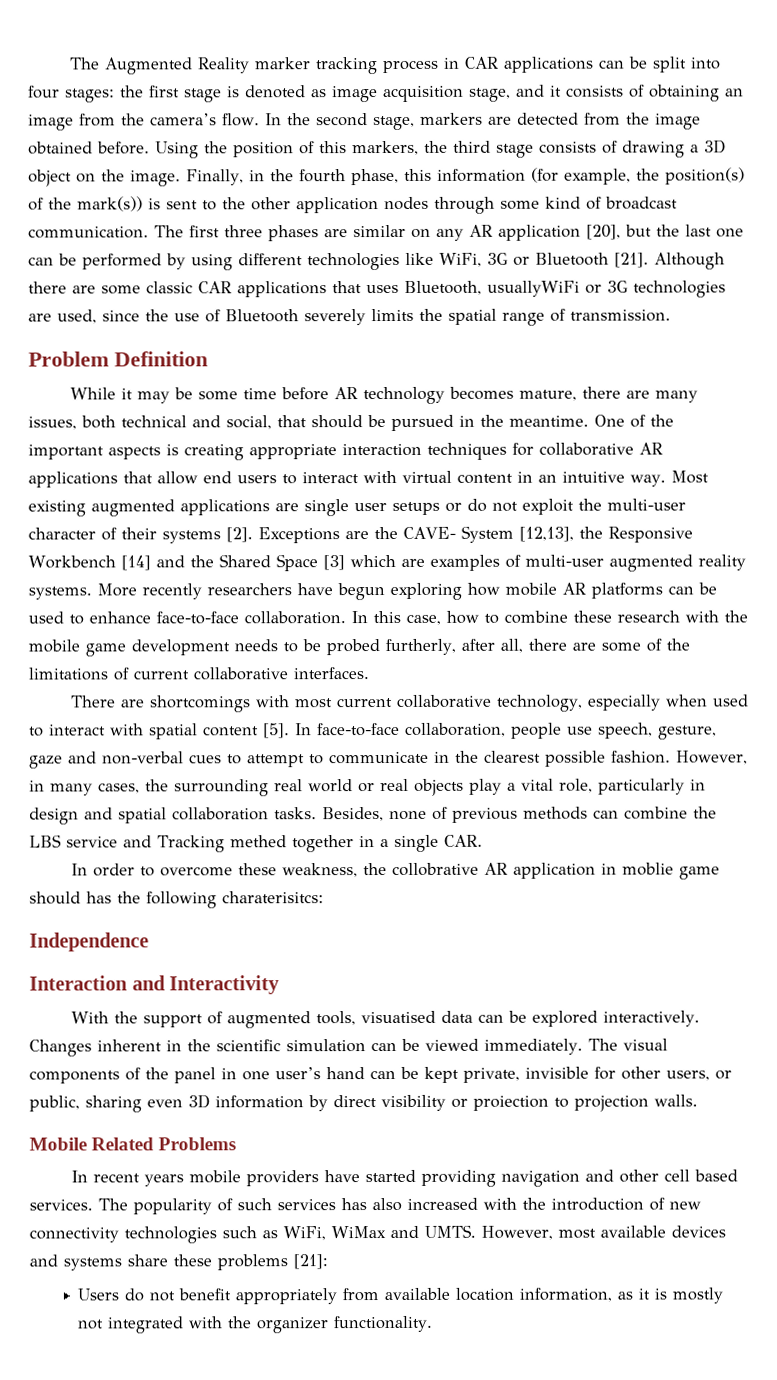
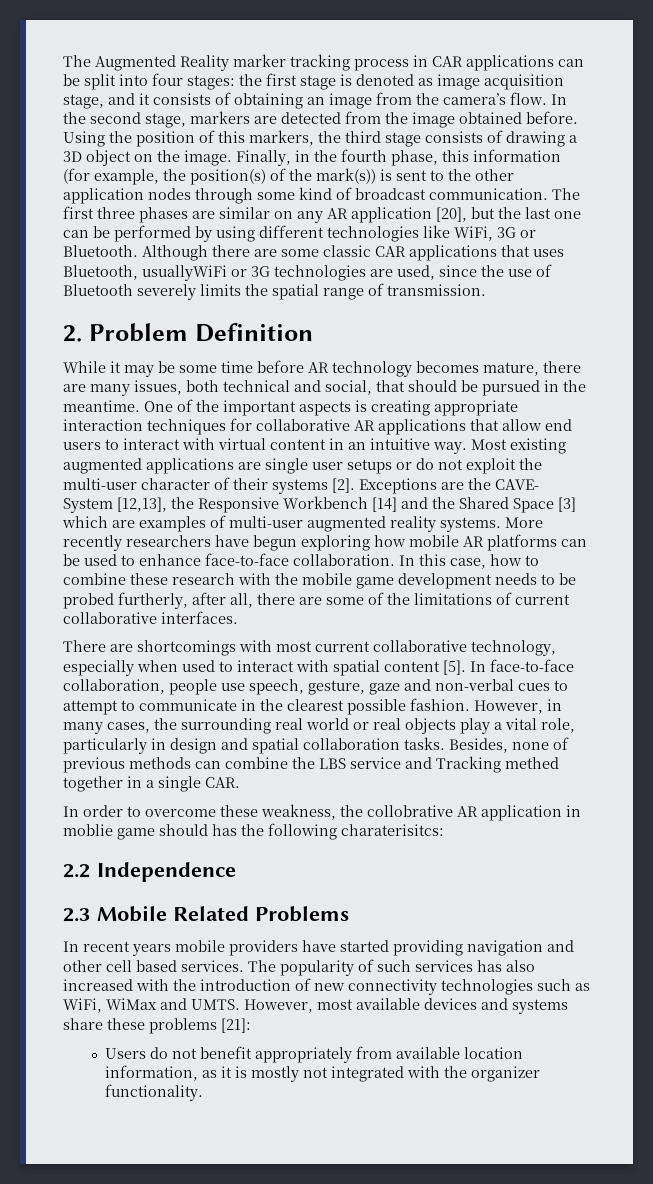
[535,252,649,268] Bluetooth [21]. -> [63,245,138,257] Bluetooth.
(671, 315) none -> [63,325,82,342] 2.
(324, 897) none -> [63,864,90,878] 2.2
[29,975,281,995] [70,1010,700,1029] [29,1038,668,1057] [29,1066,732,1084] [29,1094,698,1113] Interaction and Interactivity // With the support of augmented tools, visuatised data can be explored interactively. Changes inherent in the scientific simulation can be viewed immediately. The visual components of the panel in one user’s hand can be kept private, invisible for other users, or public, sharing even 3D information by direct visibility or proiection to projection walls. // -> [63,908,90,922] 2.3

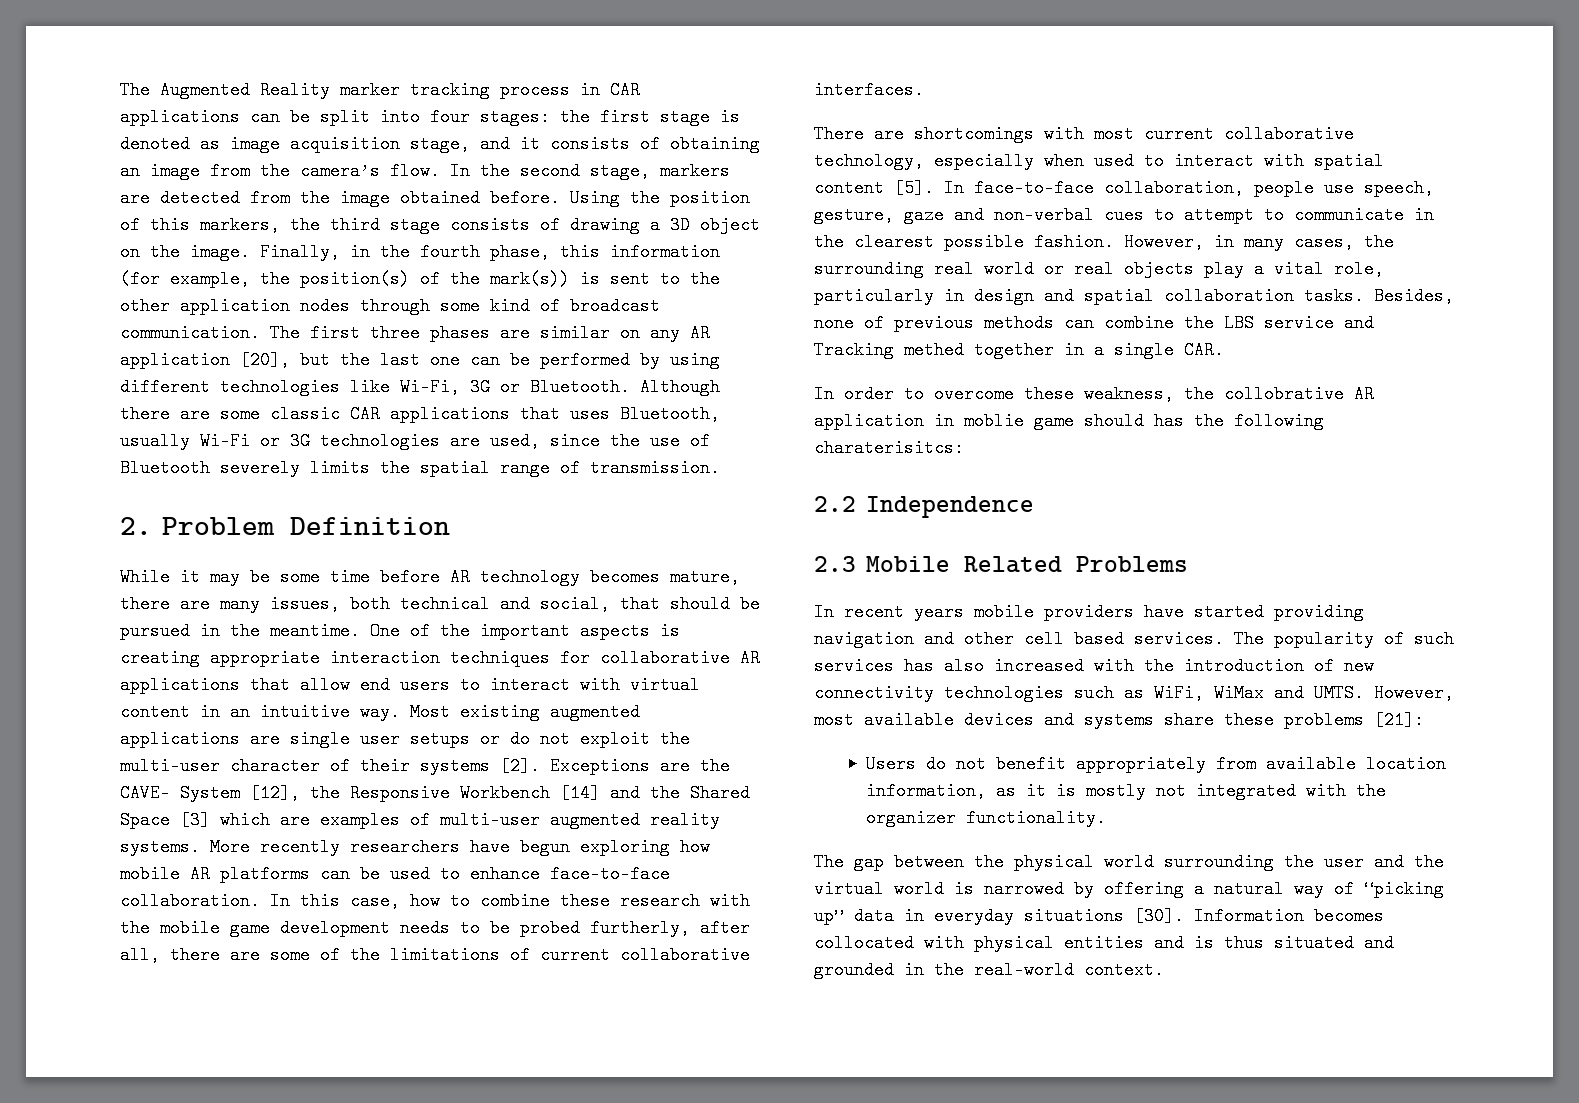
[454,226,493,241] WiFi, -> [400,378,460,396] Wi-Fi,
[142,265,227,281] usuallyWiFi -> [120,432,250,450] usually Wi-Fi
[117,497,167,512] [12,13], -> [250,784,300,802] [12],
(203, 1092) none -> [814,853,1444,871] [814,880,1444,898] [814,907,1384,925] [814,934,1394,952] [814,961,1164,979] // The gap between the physical world surrounding the user and the virtual world is narrowed by offering a natural way of “picking up” data in everyday situations [30]. Information becomes collocated with physical entities and is thus situated and grounded in the real-world context.

